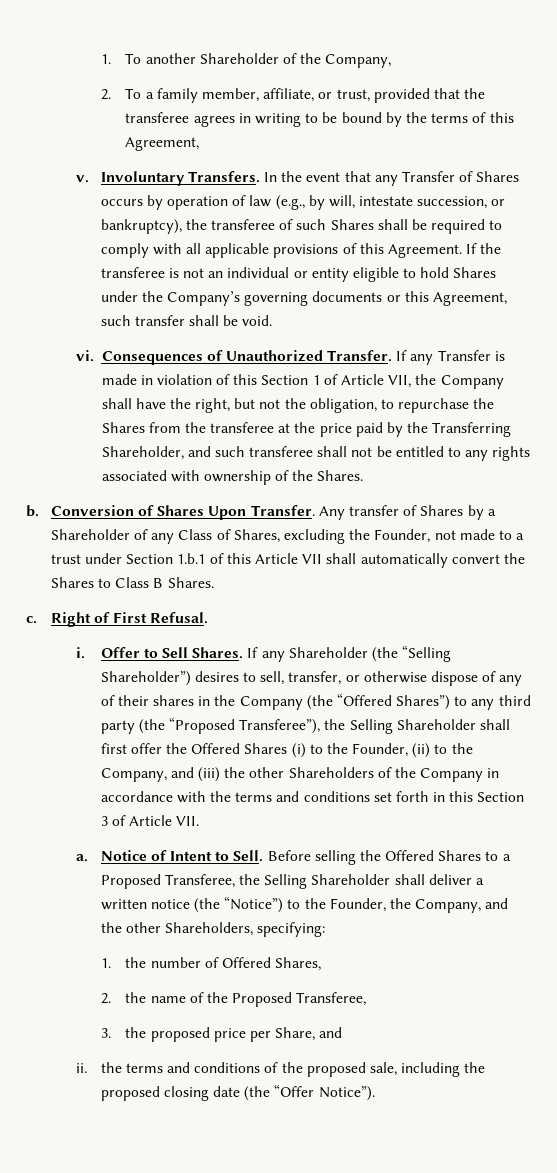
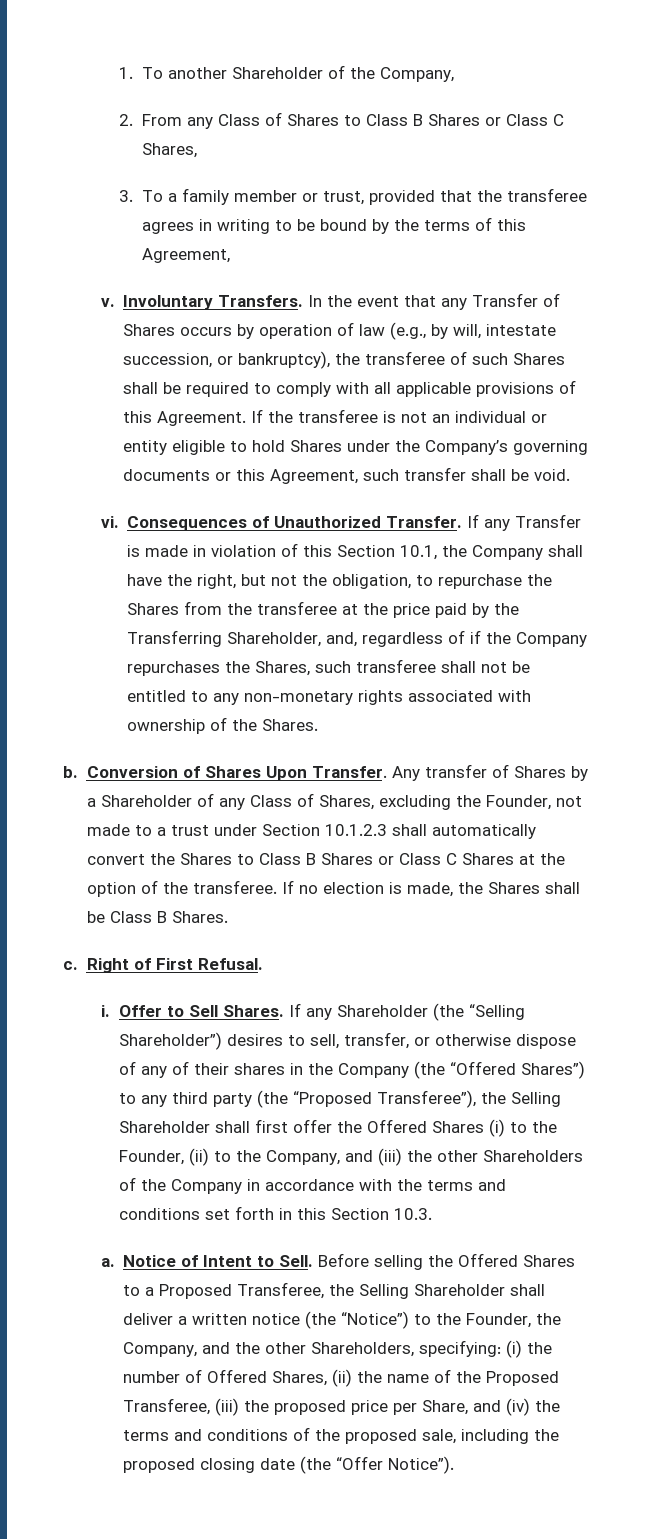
(111, 94) none -> [141,112,564,129] [141,143,197,158] [119,190,134,202] From any Class of Shares to Class B Shares or Class C Shares, // 3.
[202,88,315,102] member, affiliate, -> [233,190,297,202] member
[312,374,412,388] 1 of Article VII, -> [400,545,438,560] 10.1,
[187,446,211,457] and -> [326,630,588,647] [127,661,311,676] and, regardless of if the Company repurchases the Shares,
(489, 455) none -> [244,691,354,705] non-monetary
[177,553,323,564] 1.b.1 of this Article VII -> [324,824,387,836] 10.1.2.3
(164, 583) none -> [320,853,565,865] [86,880,580,897] [86,911,167,923] Shares or Class C Shares at the option of the transferee. If no election is made, the Shares shall be Class B
[100,815,200,826] 3 of Article VII. -> [394,1208,433,1220] 10.3.
[100,958,111,968] // 1. -> [506,1340,523,1358] (i)
[100,993,111,1004] // 2. -> [332,1369,353,1387] (ii)
[100,1028,111,1038] // 3. -> [215,1398,240,1416] (iii)
[75,1063,87,1073] // ii. -> [506,1398,531,1416] (iv)

